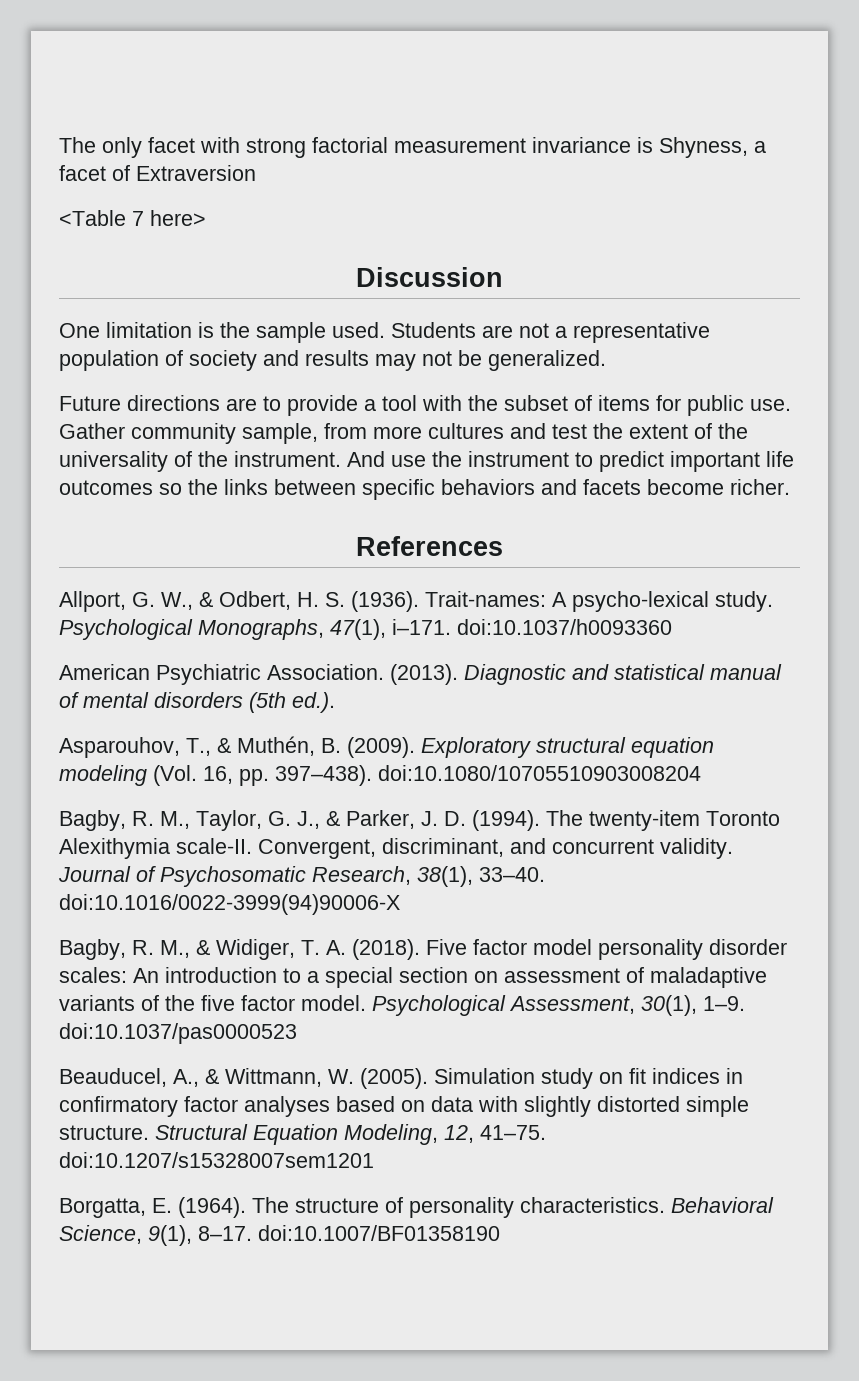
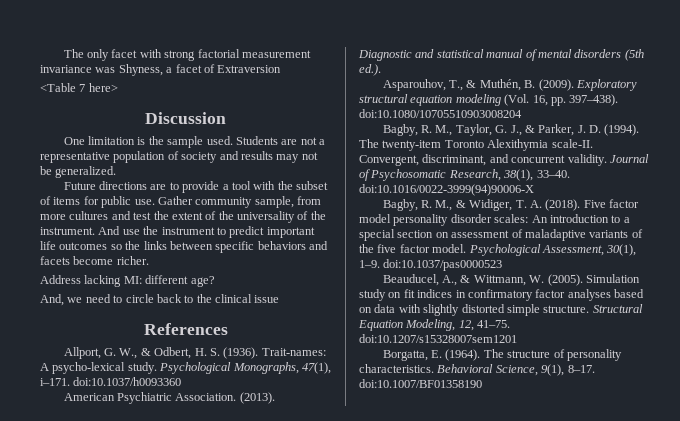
[637,137,653,153] is -> [95,67,116,73] was
(790, 487) none -> [40,275,215,287] [40,294,280,306] // Address lacking MI: different age? // And, we need to circle back to the clinical issue

